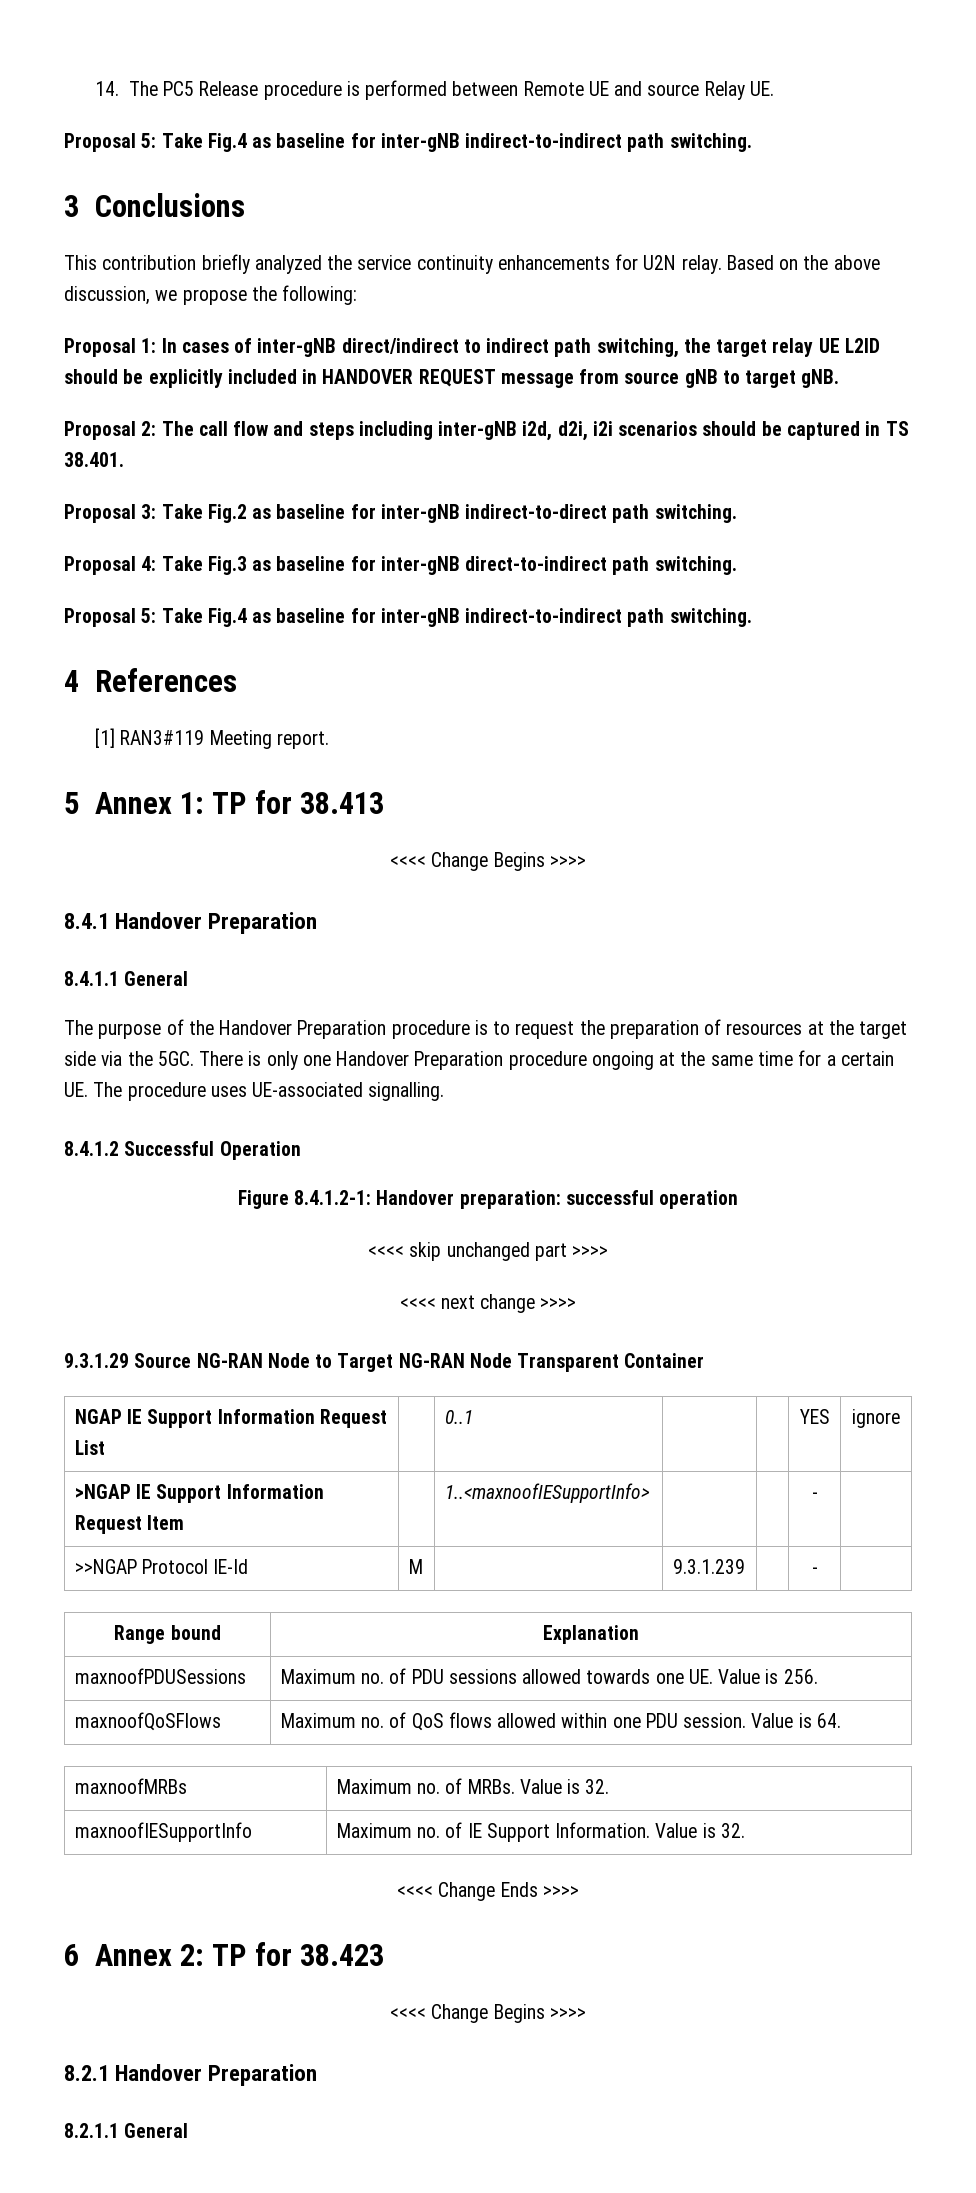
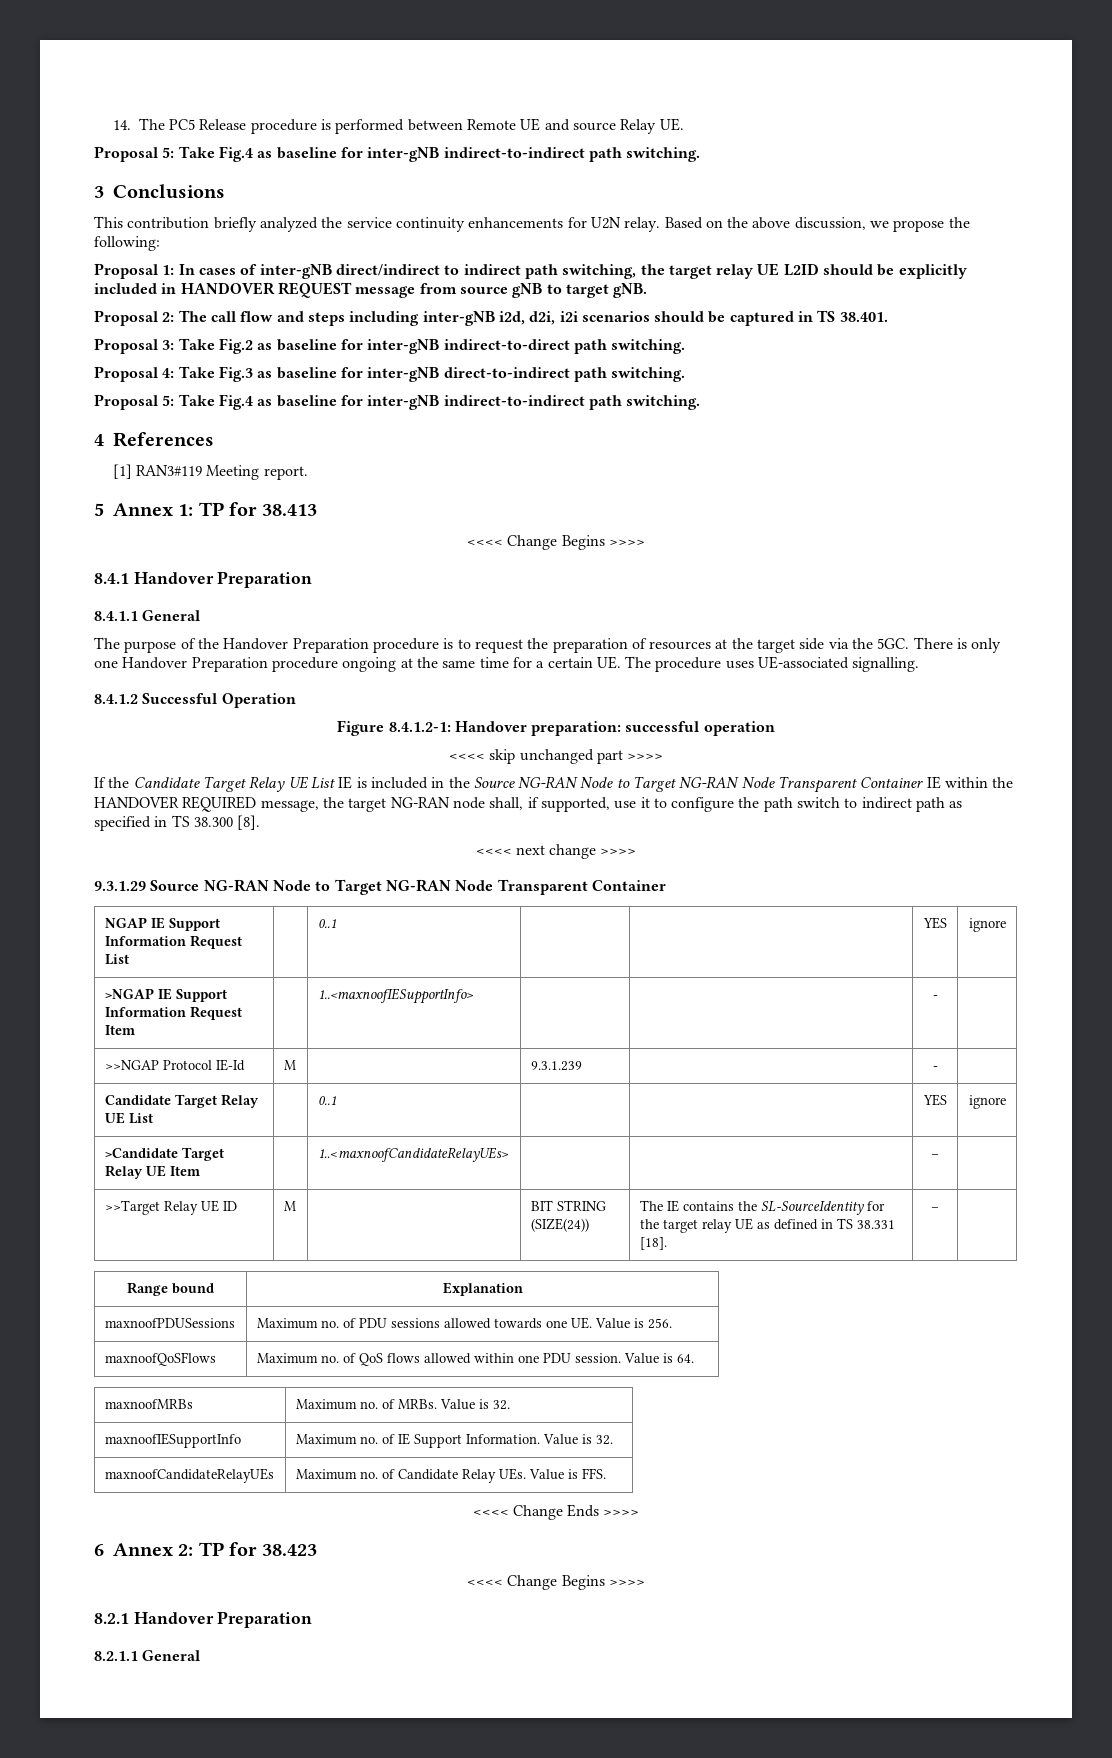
(609, 1251) none -> [94,776,1014,793] [94,796,963,812] [94,815,261,831] // If the Candidate Target Relay UE List IE is included in the Source NG-RAN Node to Target NG-RAN Node Transparent Container IE within the HANDOVER REQUIRED message, the target NG-RAN node shall, if supported, use it to configure the path switch to indirect path as specified in TS 38.300 [8].
(818, 1570) none -> [104,1094,259,1108] [104,1112,153,1124] [317,1096,337,1105] [922,1094,947,1106] [968,1095,1006,1109] [104,1147,224,1161] [104,1165,200,1179] [317,1147,509,1162] [931,1154,939,1158] [104,1200,237,1215] [283,1201,296,1211] [530,1200,606,1211] [530,1218,589,1232] [639,1200,885,1215] [639,1218,895,1233] [639,1237,667,1250] [931,1207,939,1211] // Candidate Target Relay UE List | | 0..1 | | | YES | ignore // >Candidate Target Relay UE Item | | 1..<maxnoofCandidateRelayUEs> | | | – | // >>Target Relay UE ID | M | | BIT STRING (SIZE(24)) | The IE contains the SL-SourceIdentity for the target relay UE as defined in TS 38.331 [18]. | – |
(745, 1830) none -> [104,1468,274,1483] [295,1468,606,1483] // maxnoofCandidateRelayUEs | Maximum no. of Candidate Relay UEs. Value is FFS.

